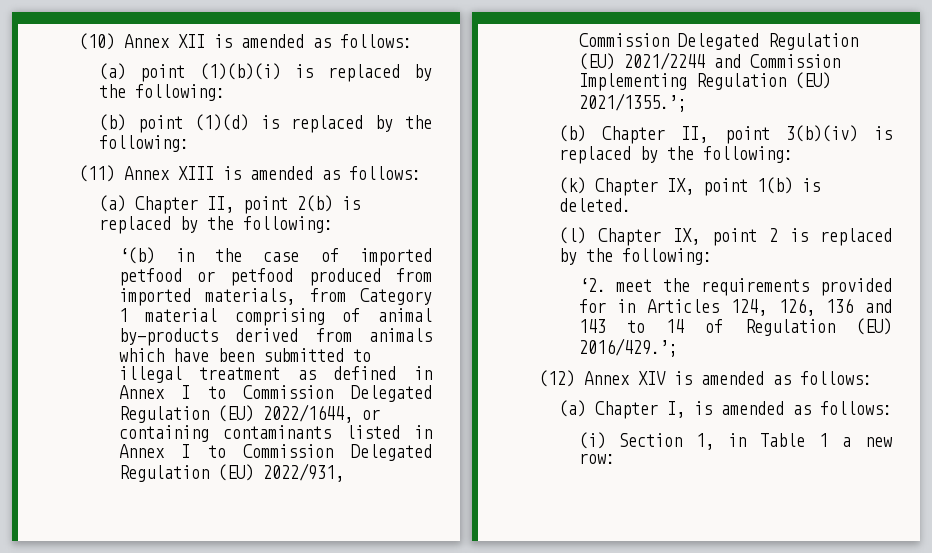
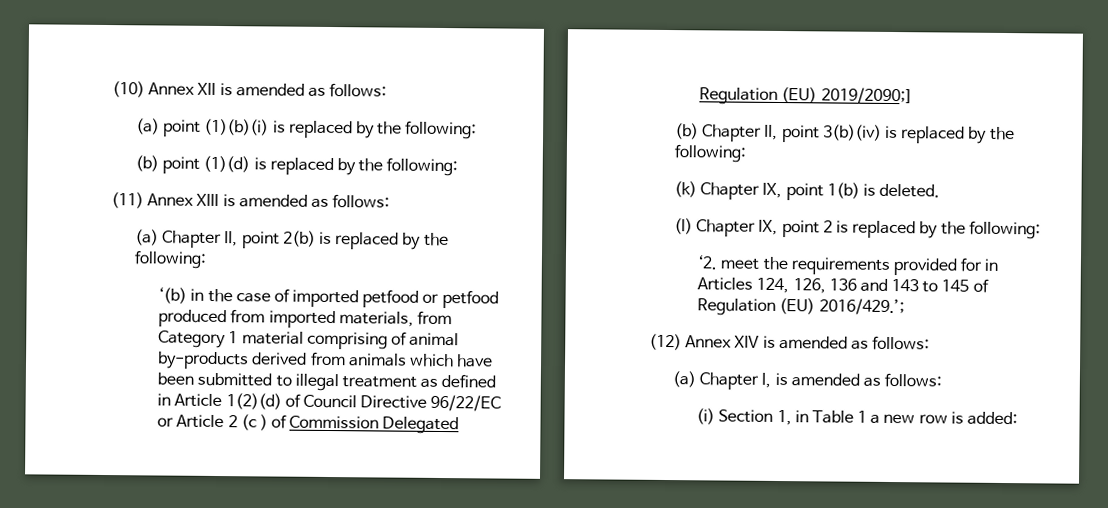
[118,385,432,402] [118,404,380,423] [118,425,432,442] [118,444,432,461] [118,463,344,482] [578,33,858,50] [578,52,840,70] [578,72,831,91] [578,93,687,112] Annex I to Commission Delegated Regulation (EU) 2022/1644, or containing contaminants listed in Annex I to Commission Delegated Regulation (EU) 2022/931, Commission Delegated Regulation (EU) 2021/2244 and Commission Implementing Regulation (EU) 2021/1355.’; -> [174,393,502,412] [157,414,460,435] [699,87,913,105] Article 1(2)(d) of Council Directive 96/22/EC or Article 2 (c ) of Commission Delegated Regulation (EU) 2019/2090;]
[666,319,685,333] 14 -> [941,279,970,292] 145
[578,453,615,464] row: -> [918,411,1018,426] row is added:

